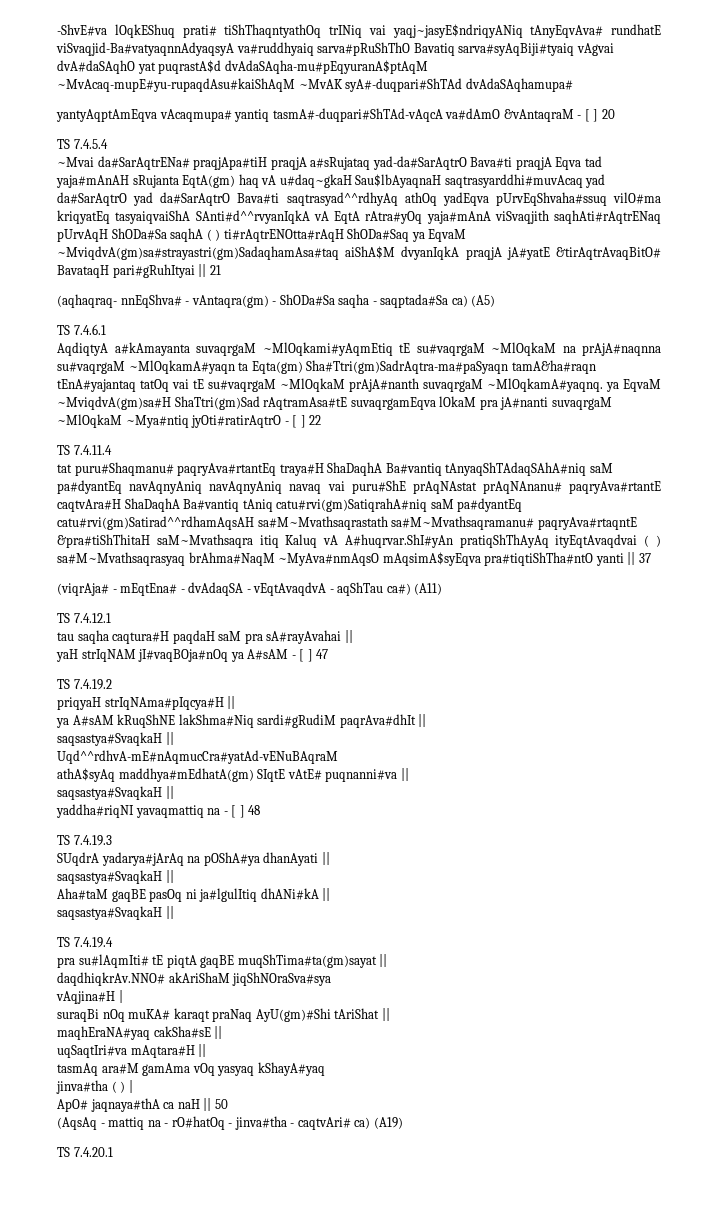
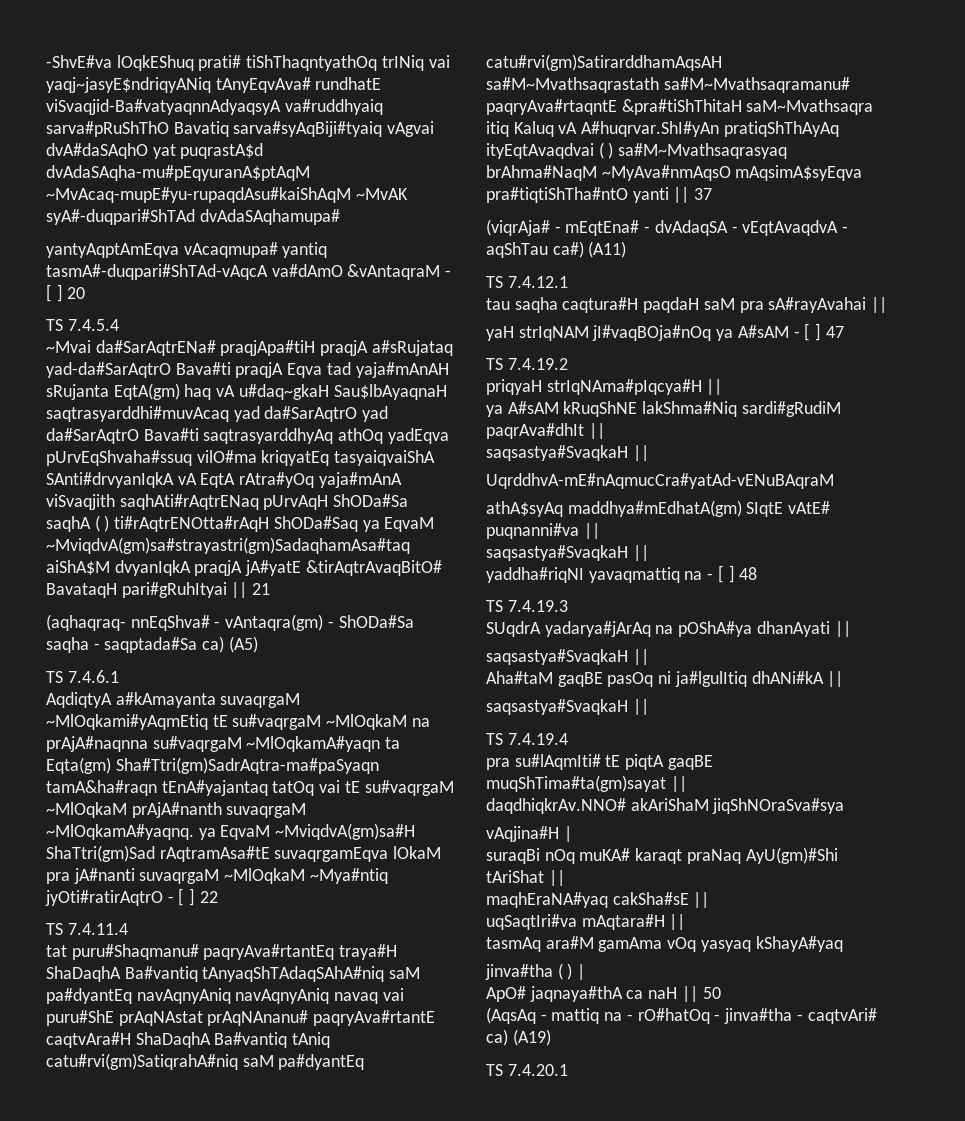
[286,192,398,206] saqtrasyad^^rdhyAq -> [203,428,334,444] saqtrasyarddhyAq
[195,210,310,224] SAnti#d^^rvyanIqkA -> [46,472,174,488] SAnti#drvyanIqkA
[57,516,254,530] catu#rvi(gm)Satirad^^rdhamAqsAH -> [486,54,722,71] catu#rvi(gm)SatirarddhamAqsAH
[57,750,338,764] Uqd^^rdhvA-mE#nAqmucCra#yatAd-vENuBAqraM -> [486,473,834,489] UqrddhvA-mE#nAqmucCra#yatAd-vENuBAqraM

